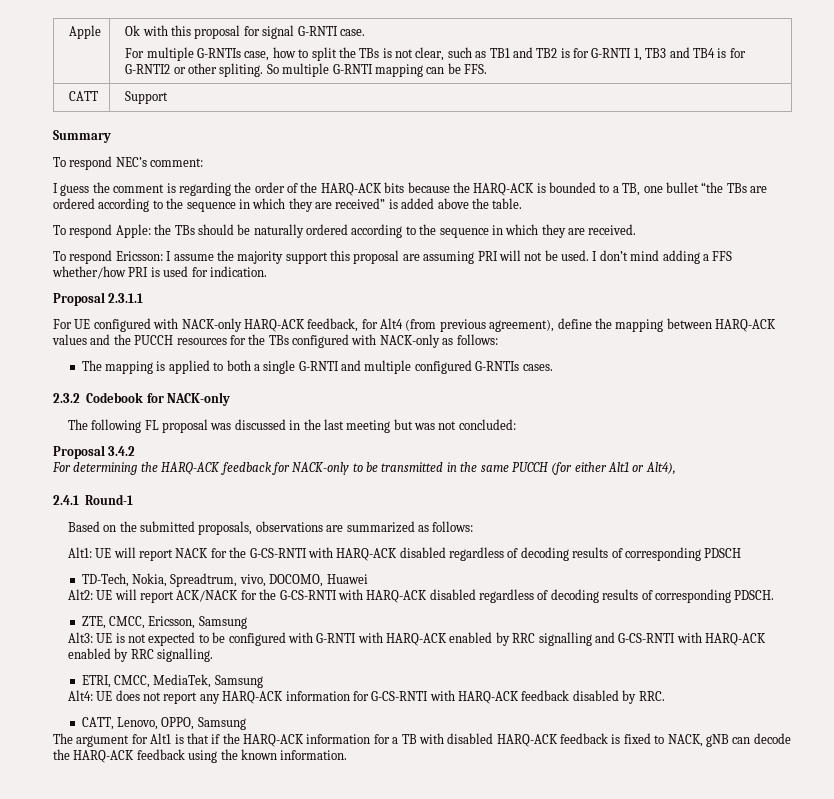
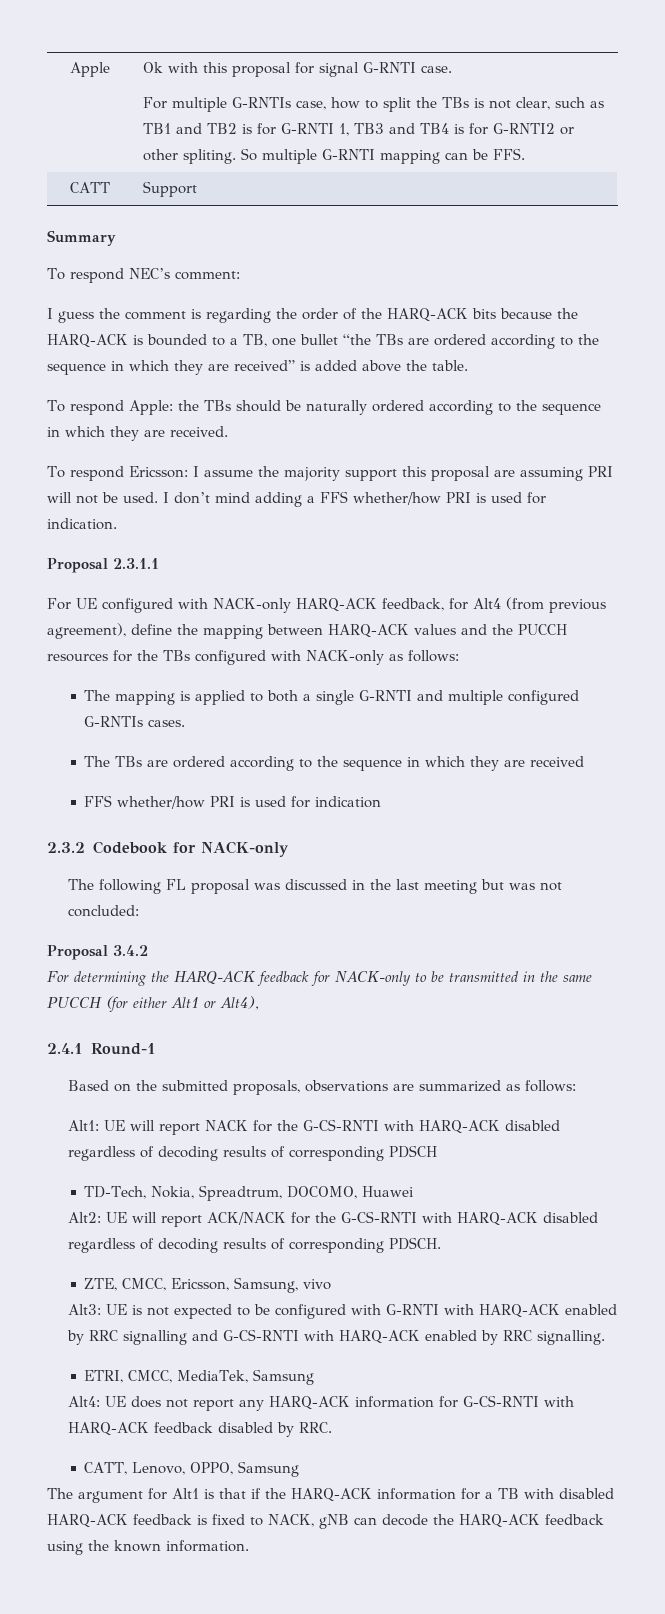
(553, 367) none -> [84,756,585,771] [84,795,382,809] // The TBs are ordered according to the sequence in which they are received // FFS whether/how PRI is used for indication
[239,574,266,587] vivo, -> (283, 1193) none
[198,616,247,629] Samsung -> [234,1277,332,1293] Samsung, vivo

